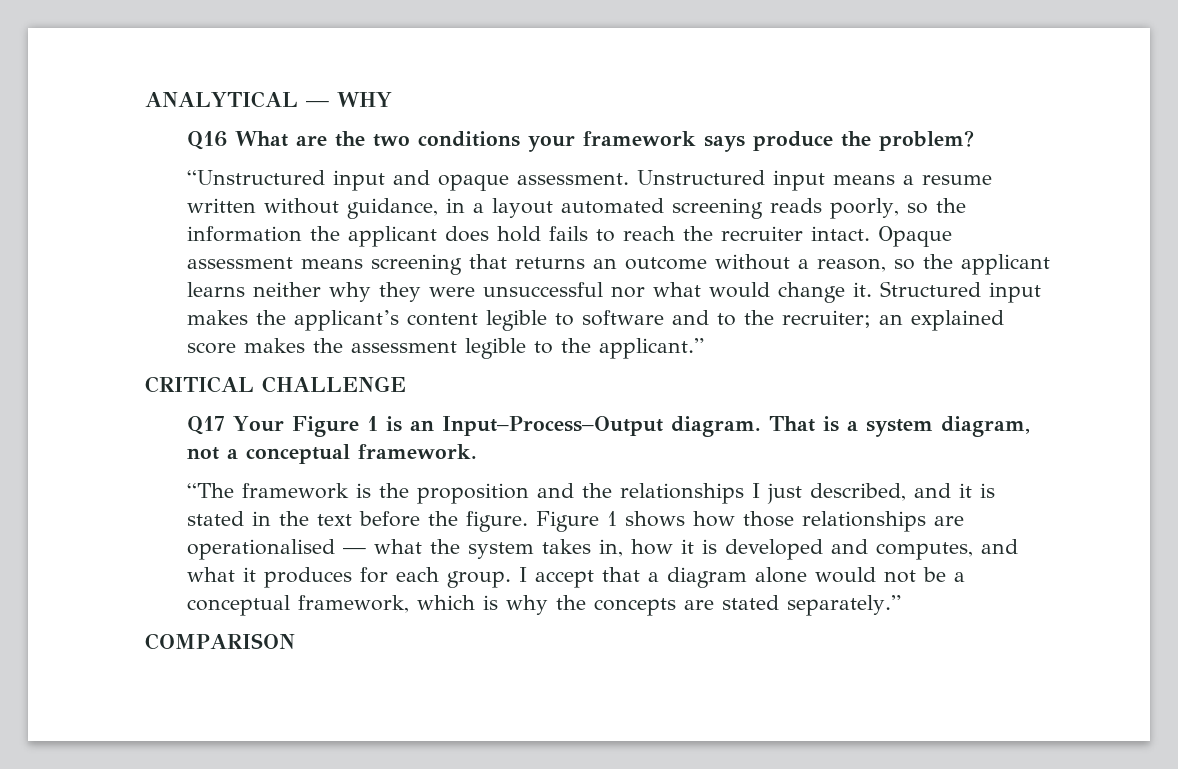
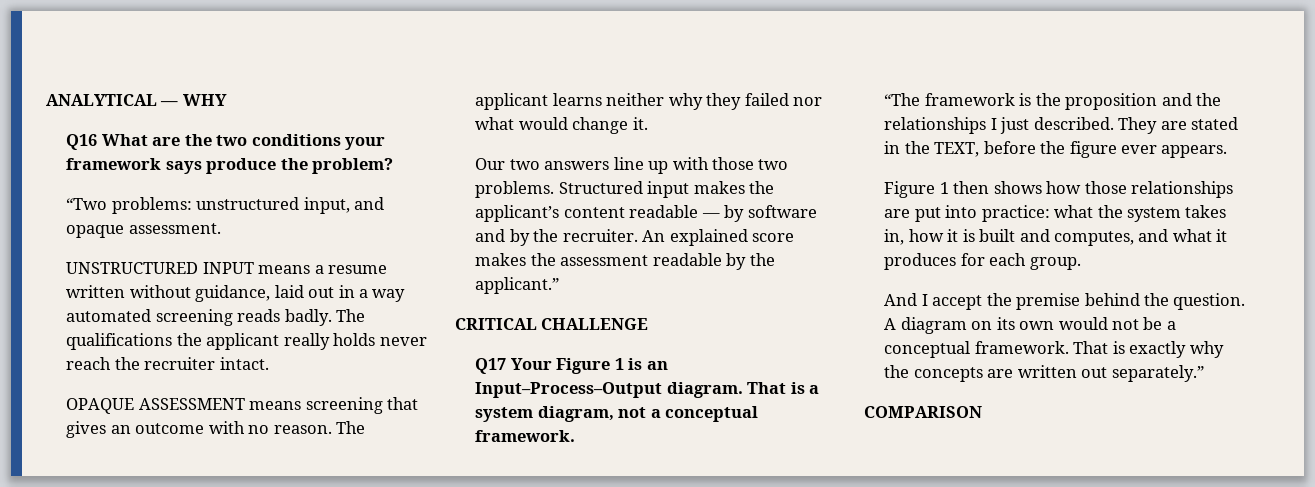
[186,170,385,191] “Unstructured input -> [66,197,350,214] “Two problems: unstructured input,
[636,170,825,191] Unstructured input -> [66,262,254,274] // UNSTRUCTURED INPUT
(438, 208) none -> [274,285,335,298] laid out
[491,198,553,218] layout -> [372,289,406,302] way
[829,198,966,219] [186,226,615,247] poorly, so the information the applicant does hold fails to -> [284,309,366,326] [66,333,427,350] badly. The qualifications the applicant really holds never
[877,226,952,247] [186,257,293,269] Opaque assessment -> [66,398,245,414] // OPAQUE ASSESSMENT
[514,257,585,269] returns -> [66,421,107,438] gives
[714,254,953,272] without a reason, so the -> [208,421,365,434] with no reason. The
[428,282,603,297] were unsuccessful -> [744,93,789,106] failed
(872, 289) none -> [475,157,789,174] [475,181,555,198] // Our two answers line up with those two problems.
[485,310,903,331] legible to software and to the recruiter; an -> [629,205,817,222] [475,229,666,246] readable — by software and by the recruiter. An
[464,338,553,359] legible to -> [652,253,747,270] readable by
[809,483,995,501] described, and it is -> [1033,117,1187,134] described. They are
[316,514,352,526] text -> [934,142,980,157] TEXT,
[465,511,617,532] figure. Figure 1 -> [1069,141,1228,158] [884,181,990,198] figure ever appears. // Figure 1 then
[186,539,366,560] operationalised — -> [914,205,1050,222] put into practice:
[724,539,823,560] developed -> [979,229,1016,242] built
(511, 579) none -> [884,293,918,306] // And
[601,567,807,588] that a diagram alone -> [986,293,1246,310] [884,317,1055,334] the premise behind the question. A diagram on its own
[297,595,498,613] framework, which is -> [974,341,1187,358] framework. That is exactly
[721,595,779,610] stated -> [1017,365,1108,378] written out

